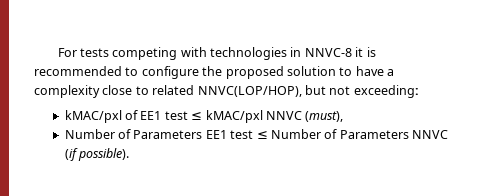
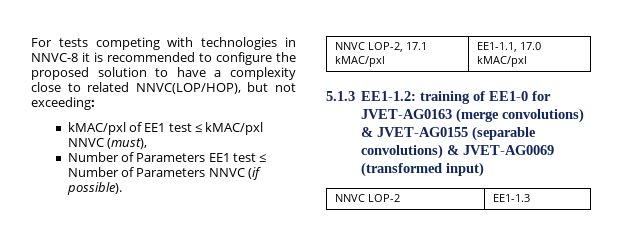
(130, 154) none -> [335,42,428,52] [335,56,386,67] [477,42,542,52] [477,56,528,67] [326,91,552,104] [361,108,585,123] [361,126,537,141] [361,144,555,159] [361,162,485,177] [335,194,401,202] [493,194,531,202] // NNVC LOP-2, 17.1 kMAC/pxl | EE1-1.1, 17.0 kMAC/pxl // 5.1.3 EE1-1.2: training of EE1-0 for JVET-AG0163 (merge convolutions) & JVET-AG0155 (separable convolutions) & JVET-AG0069 (transformed input) // NNVC LOP-2 | EE1-1.3

